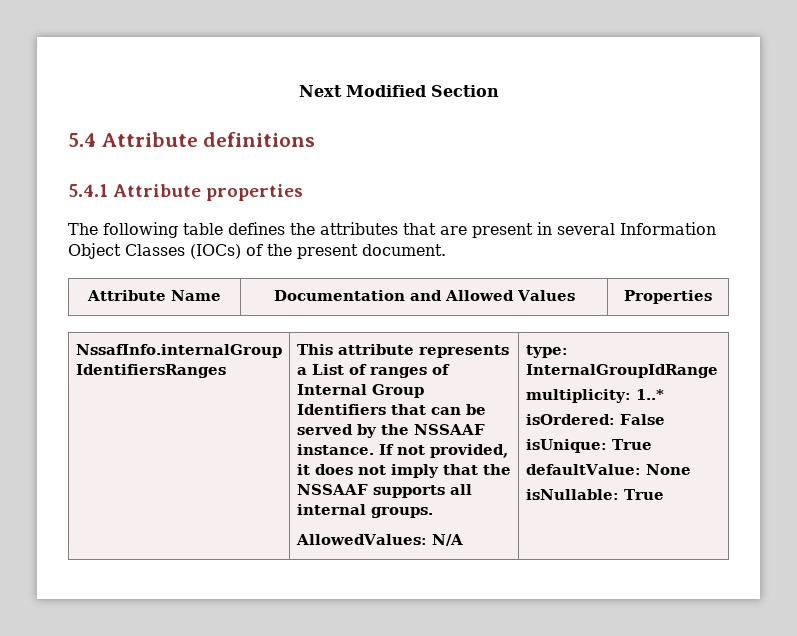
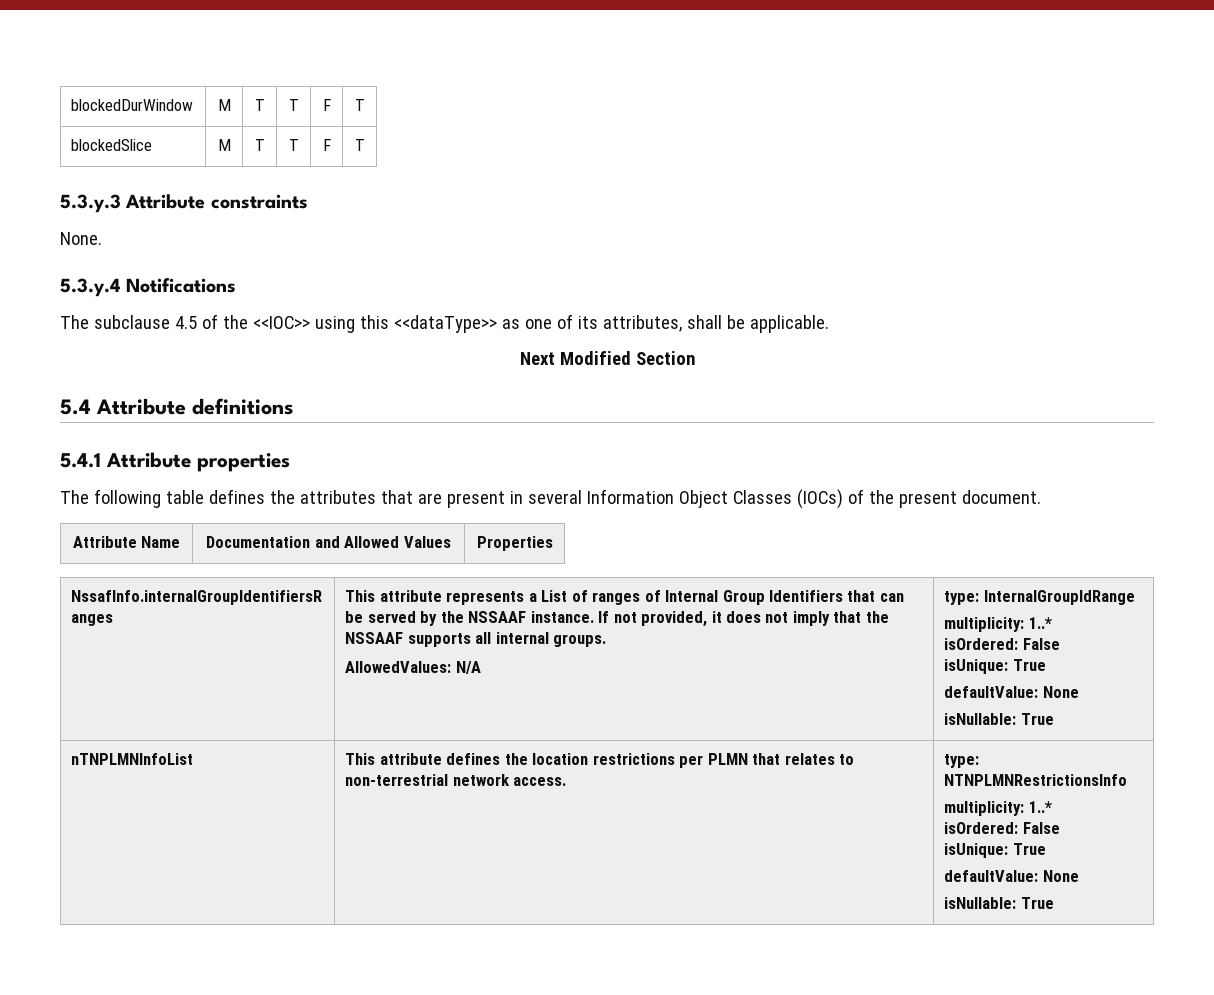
(298, 91) none -> [71,99,194,111] [217,99,231,111] [254,99,265,111] [288,99,299,111] [322,99,331,111] [354,99,365,111] [71,139,153,151] [217,139,231,151] [254,139,265,151] [288,139,299,151] [322,139,331,151] [354,139,365,151] [60,194,308,213] [60,232,102,245] [60,278,237,297] [60,314,829,333] blockedDurWindow | M | T | T | F | T // blockedSlice | M | T | T | F | T // 5.3.y.3 Attribute constraints // None. // 5.3.y.4 Notifications // The subclause 4.5 of the <<IOC>> using this <<dataType>> as one of its attributes, shall be applicable. //
(664, 494) none -> [71,753,194,765] [345,753,854,768] [345,774,567,786] [944,754,980,768] [944,774,1128,786] [944,801,1052,816] [944,822,1060,834] [944,843,1046,858] [944,870,1079,882] [944,897,1054,909] // nTNPLMNInfoList | This attribute defines the location restrictions per PLMN that relates to non-terrestrial network access. | type: NTNPLMNRestrictionsInfo // multiplicity: 1..* // isOrdered: False // isUnique: True // defaultValue: None // isNullable: True

